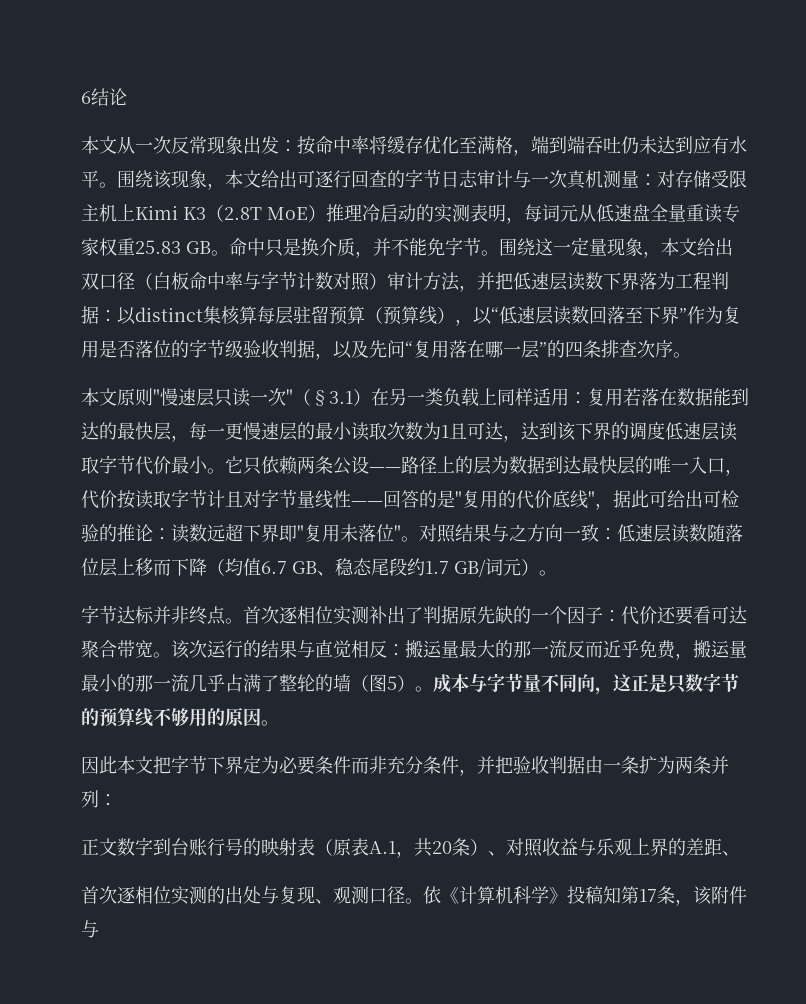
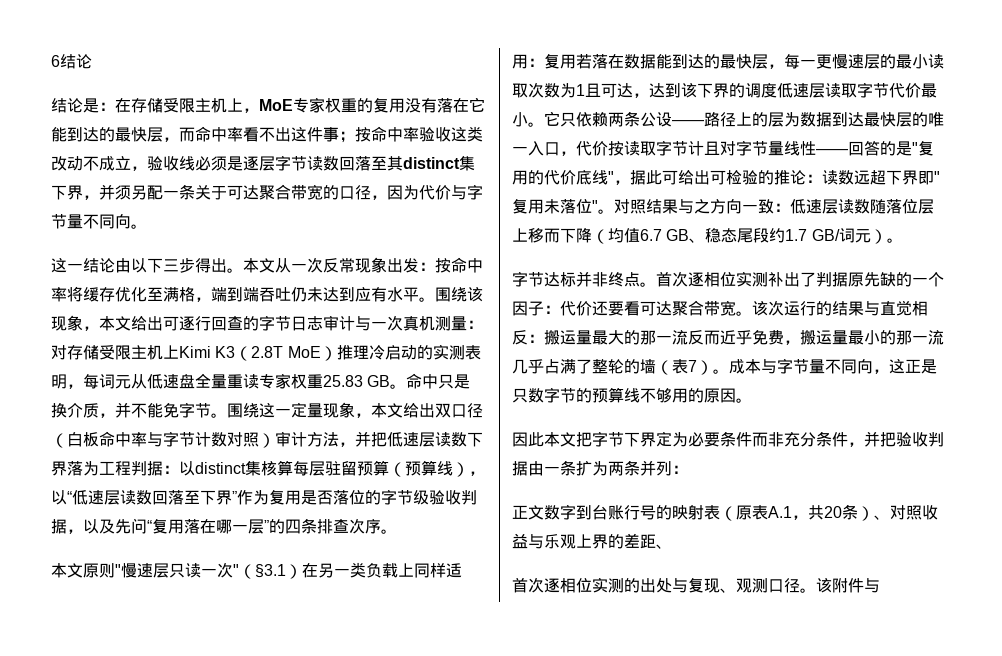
(127, 97) none -> [51,97,485,113] [51,126,483,143] [51,155,475,171] [51,184,483,200] [51,214,147,229] [51,258,243,273] 结论是：在存储受限主机上，MoE专家权重的复用没有落在它能到达的最快层，而命中率看不出这件事；按命中率验收这类改动不成立，验收线必须是逐层字节读数回落至其distinct集下界，并须另配一条关于可达聚合带宽的口径，因为代价与字节量不同向。 // 这一结论由以下三步得出。
[369,674,397,692] 图5 -> [672,359,697,374] 表7
[423,886,693,906] 依《计算机科学》投稿知第17条， -> (816, 590) none

